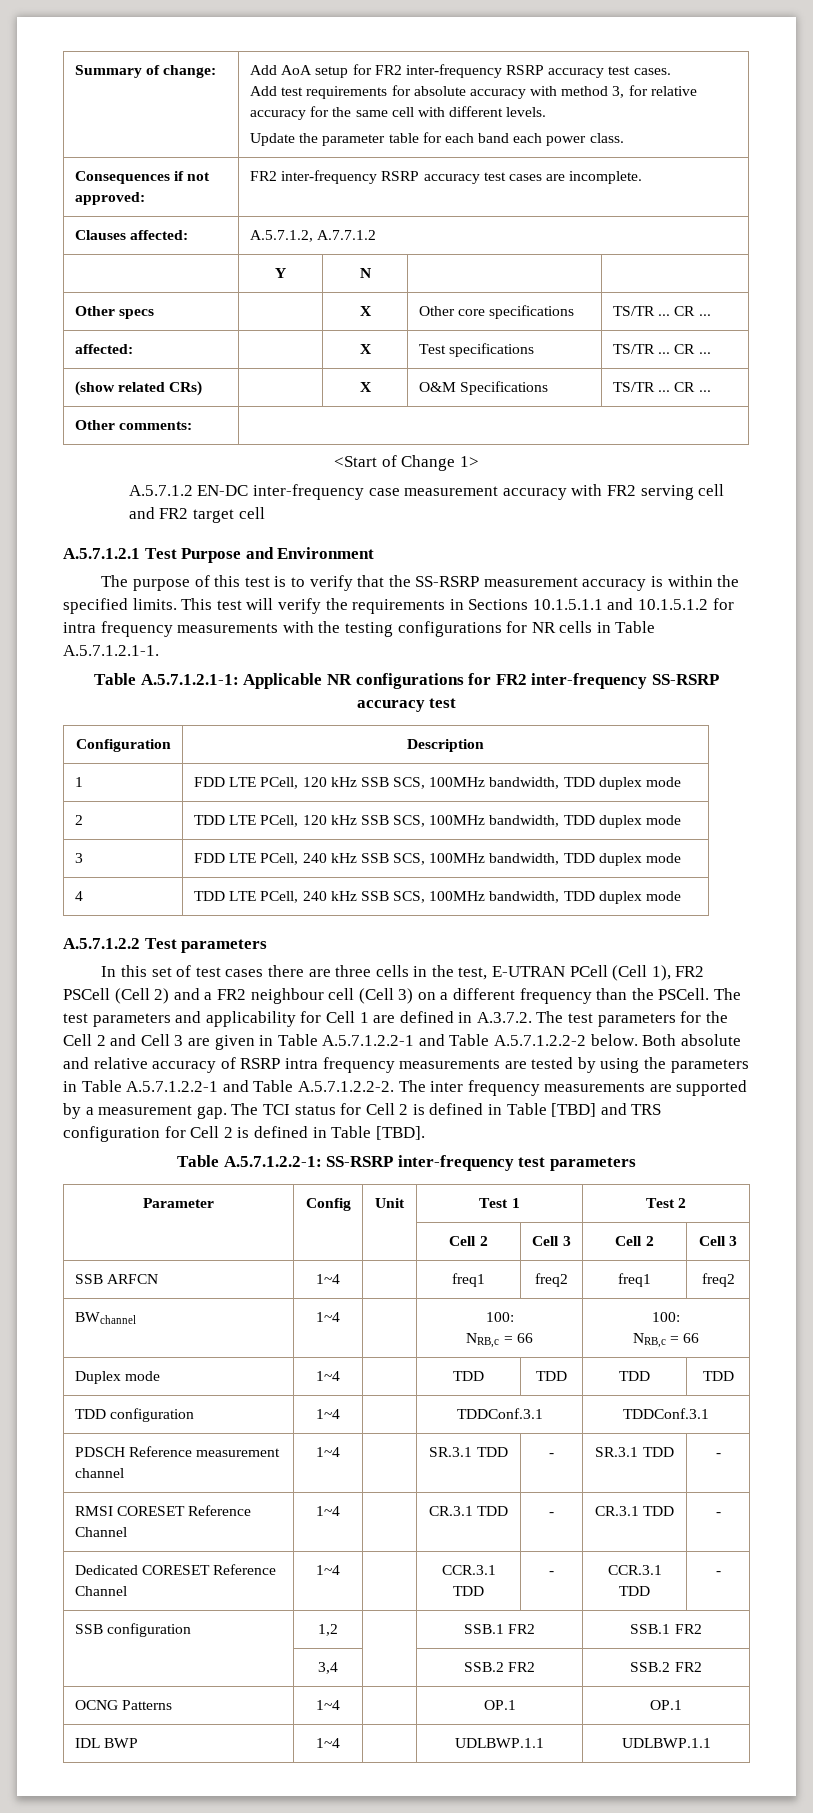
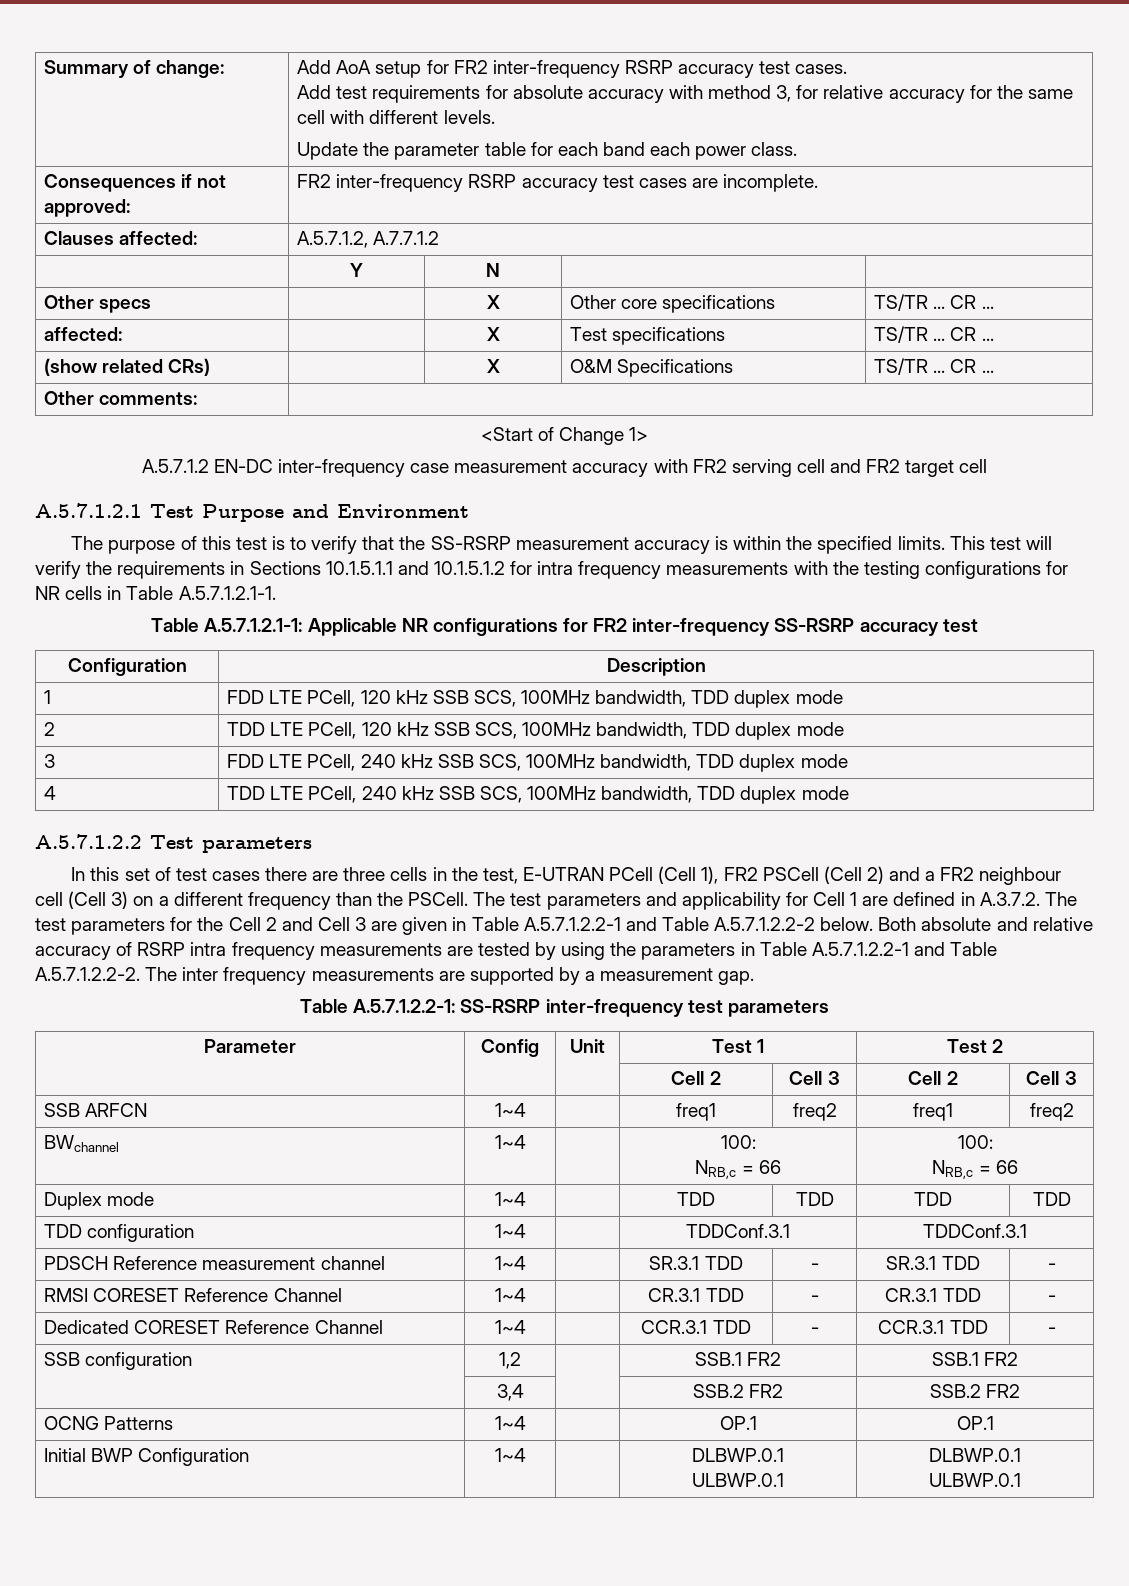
[231,1103,662,1117] [63,1126,425,1142] The TCI status for Cell 2 is defined in Table [TBD] and TRS configuration for Cell 2 is defined in Table [TBD]. -> (755, 978) none
[74,1738,100,1748] IDL -> [44,1448,87,1462] Initial
[316,1738,340,1748] [454,1738,544,1748] [621,1738,711,1748] | 1~4 | | UDLBWP.1.1 | UDLBWP.1.1 -> [138,1448,250,1466] [494,1448,526,1462] [692,1448,784,1462] [692,1473,784,1487] [929,1448,1021,1462] [929,1473,1021,1487] Configuration | 1~4 | | DLBWP.0.1 // ULBWP.0.1 | DLBWP.0.1 // ULBWP.0.1

